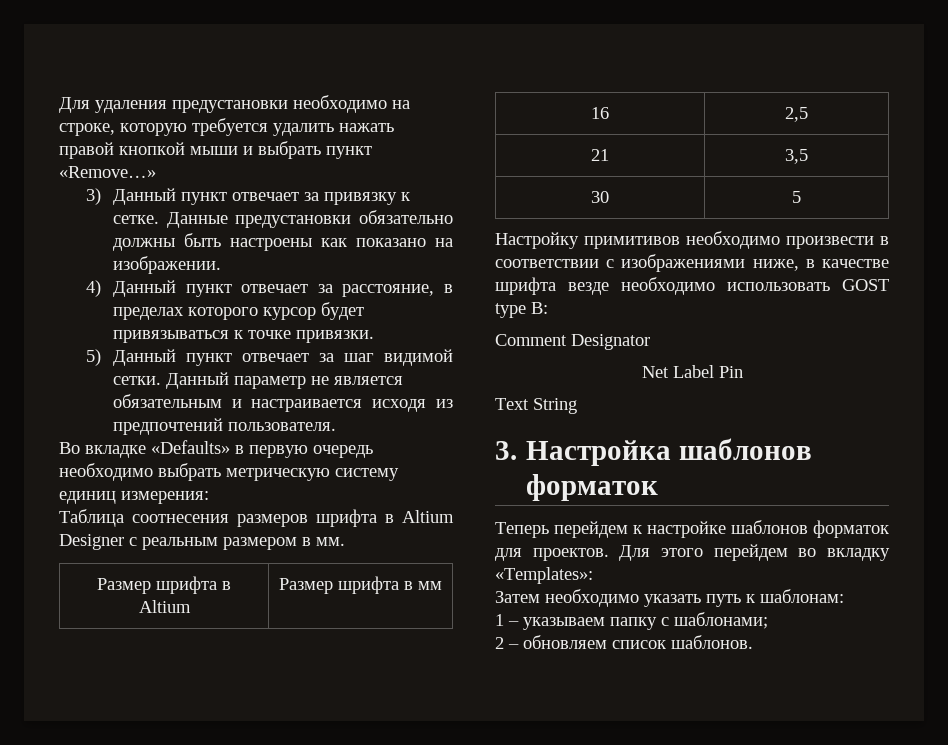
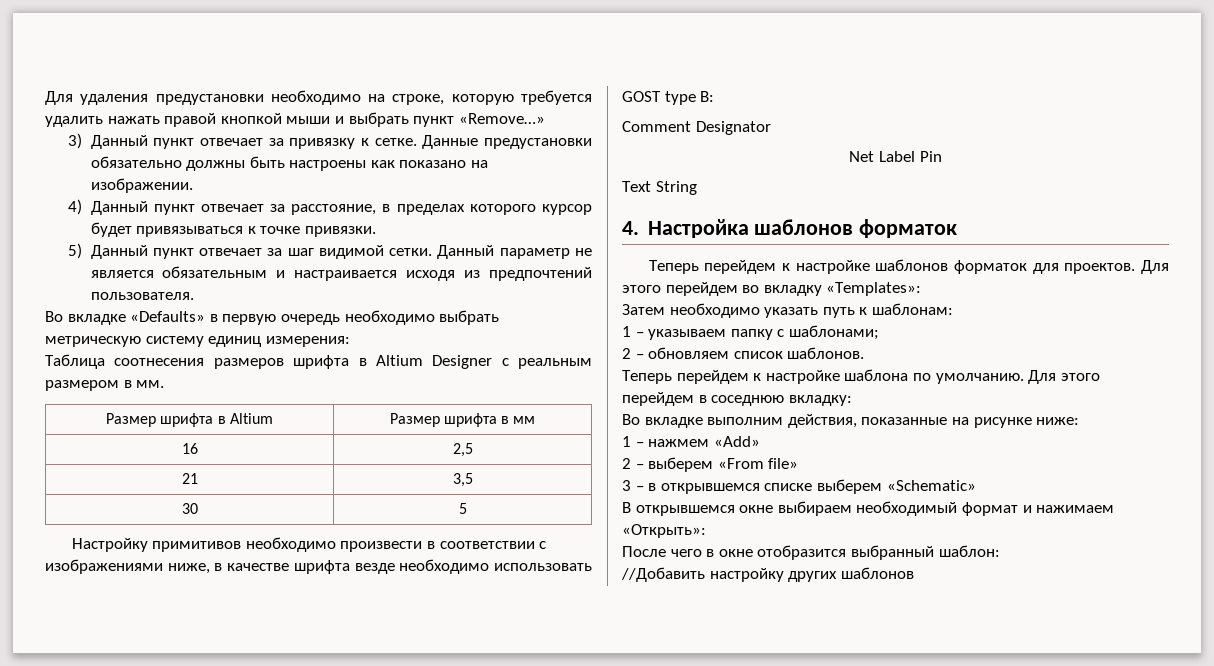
[495,441,517,460] 3. -> [622,221,639,235] 4.
(753, 642) none -> [622,369,1100,384] [622,392,852,406] [622,414,1080,428] [622,436,760,447] [622,457,799,472] [622,479,976,494] [622,501,1115,516] [622,524,706,538] [622,545,1000,560] [621,567,914,582] // Теперь перейдем к настройке шаблона по умолчанию. Для этого перейдем в соседнюю вкладку: // Во вкладке выполним действия, показанные на рисунке ниже: // 1 – нажмем «Add» // 2 – выберем «From file» // 3 – в открывшемся списке выберем «Schematic» // В открывшемся окне выбираем необходимый формат и нажимаем «Открыть»: // После чего в окне отобразится выбранный шаблон: // //Добавить настройку других шаблонов

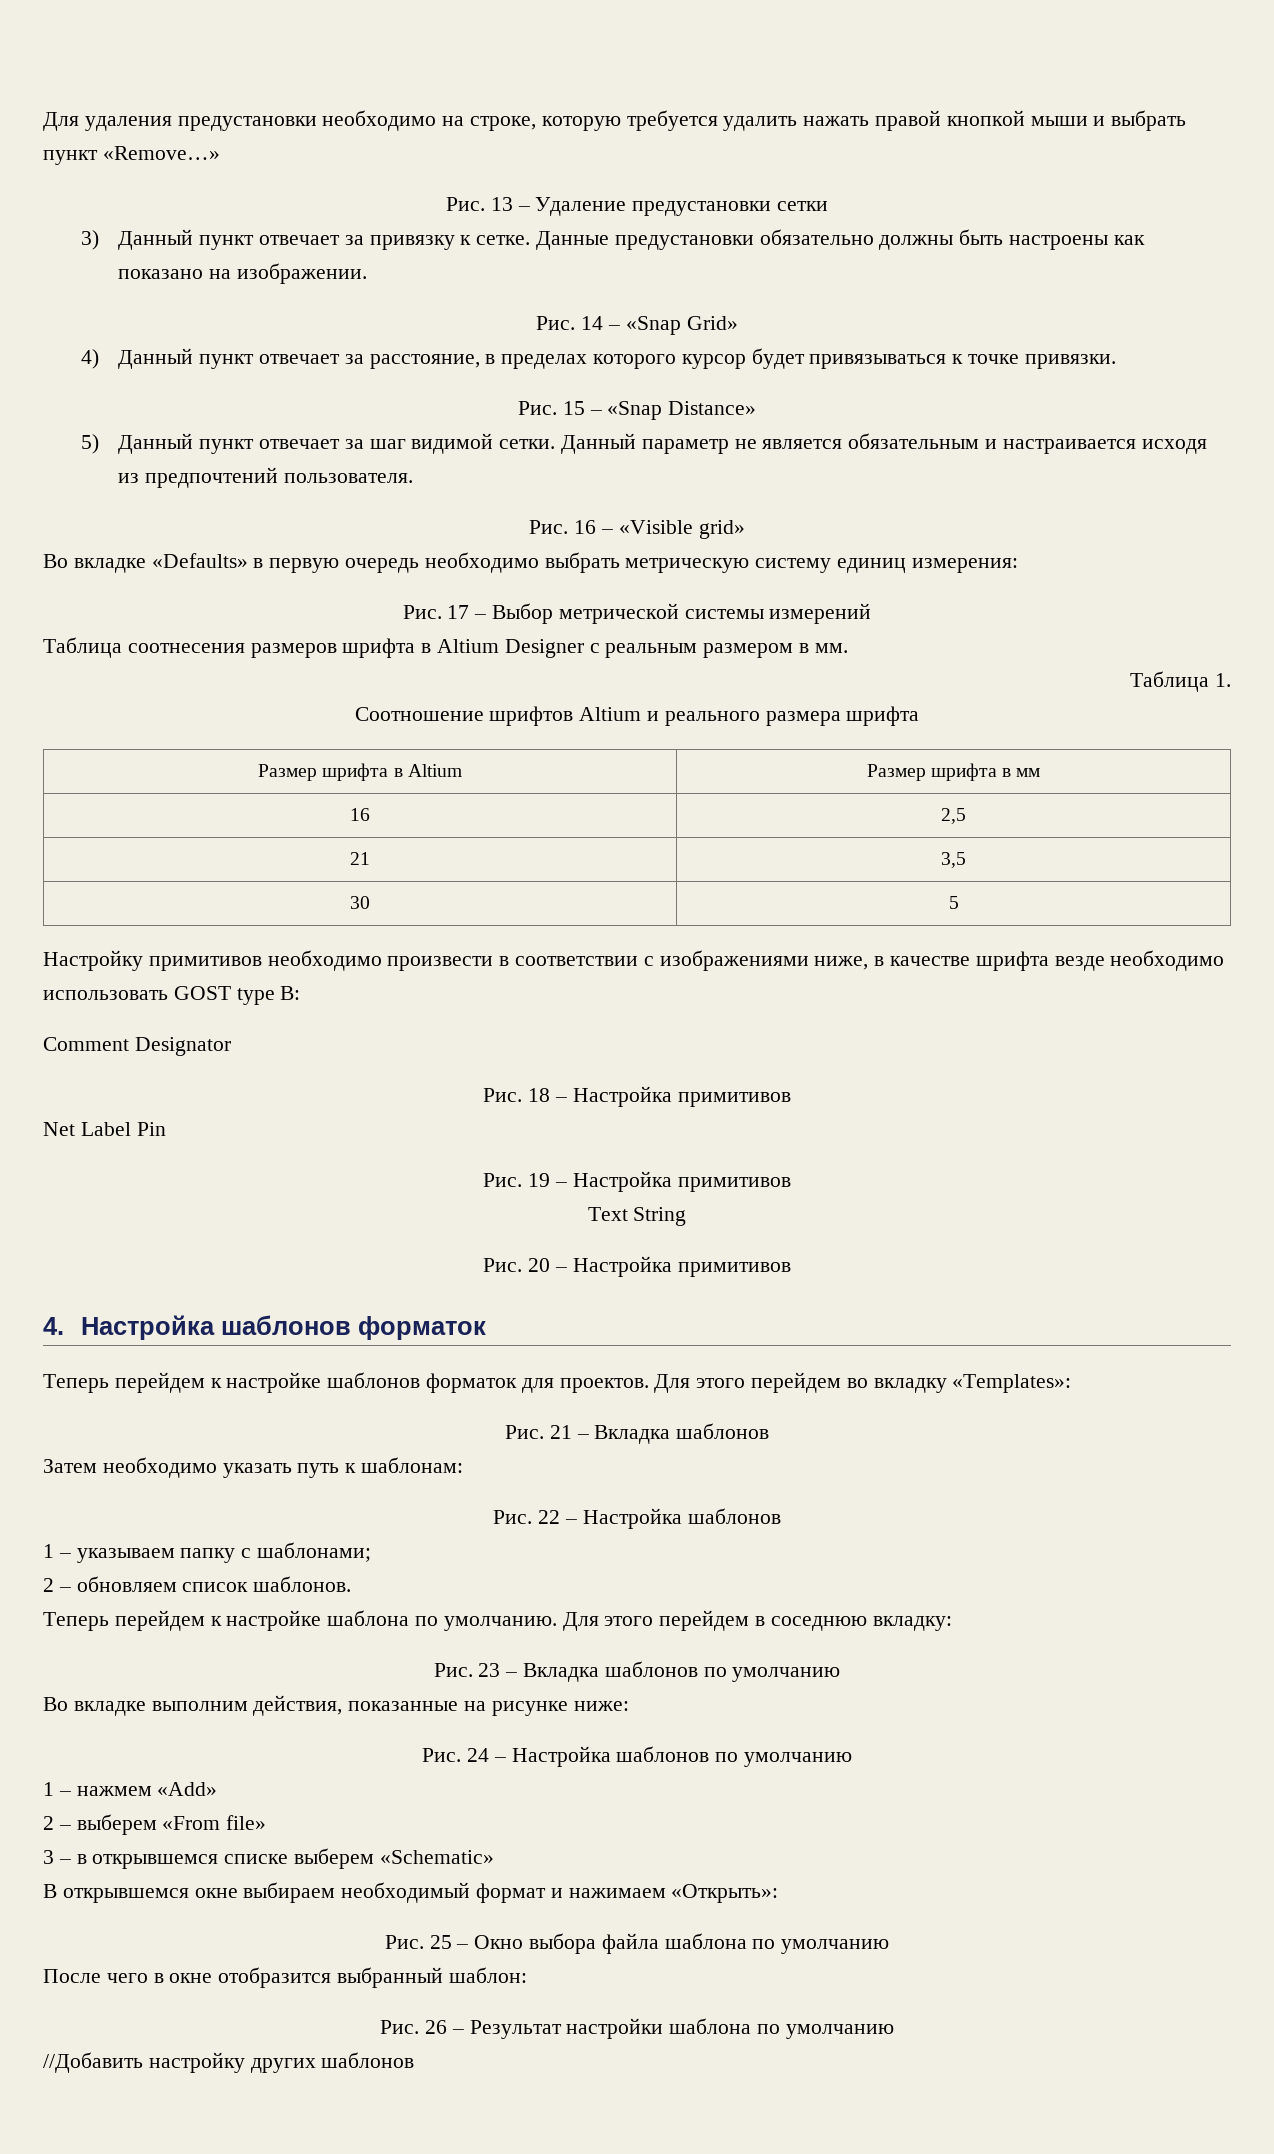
(545, 118) none -> [445,197,829,216] // Рис. 13 – Удаление предустановки сетки
(193, 185) none -> [536,316,738,335] // Рис. 14 – «Snap Grid»
(376, 231) none -> [517,401,757,420] // Рис. 15 – «Snap Distance»
(194, 296) none -> [529,520,745,539] // Рис. 16 – «Visible grid»
(350, 341) none -> [402,603,872,624] // Рис. 17 – Выбор метрической системы измерений
(165, 384) none -> [1130,671,1231,692] [354,706,920,726] // Таблица 1. // Соотношение шрифтов Altium и реального размера шрифта
[849,151,942,162] [622,181,697,195] Net Label Pin // Text String -> [483,1086,791,1107] [43,1122,166,1136] [483,1171,791,1192] [587,1207,687,1226] [483,1256,791,1277] Рис. 18 – Настройка примитивов // Net Label Pin // Рис. 19 – Настройка примитивов // Text String // Рис. 20 – Настройка примитивов
(922, 289) none -> [504,1423,770,1444] // Рис. 21 – Вкладка шаблонов
(953, 309) none -> [493,1508,781,1529] // Рис. 22 – Настройка шаблонов
(852, 400) none -> [433,1661,841,1682] // Рис. 23 – Вкладка шаблонов по умолчанию
(1080, 421) none -> [422,1746,852,1767] // Рис. 24 – Настройка шаблонов по умолчанию
(706, 531) none -> [384,1933,890,1954] // Рис. 25 – Окно выбора файла шаблона по умолчанию
(1000, 551) none -> [380,2018,894,2039] // Рис. 26 – Результат настройки шаблона по умолчанию

